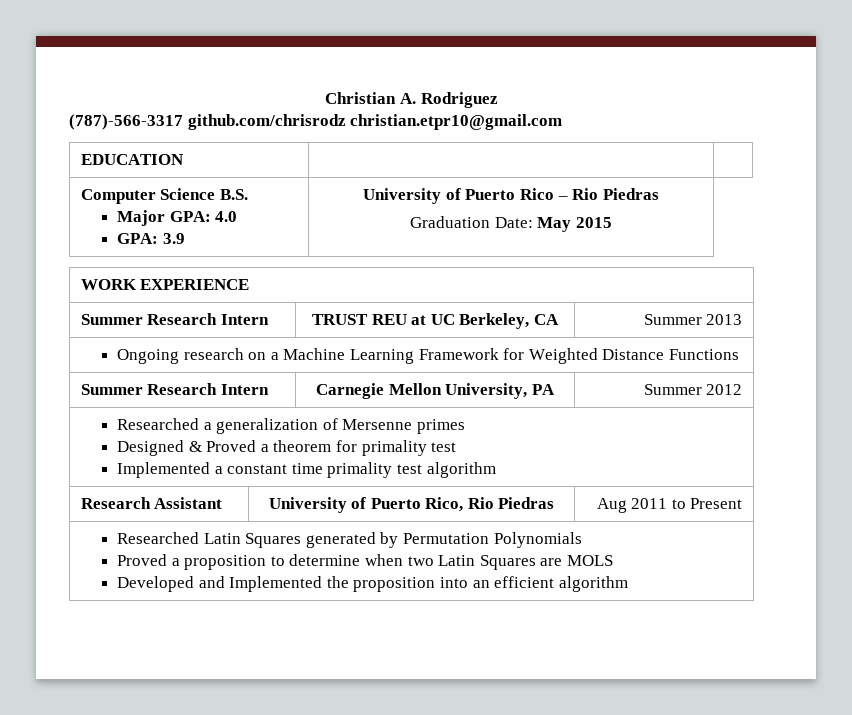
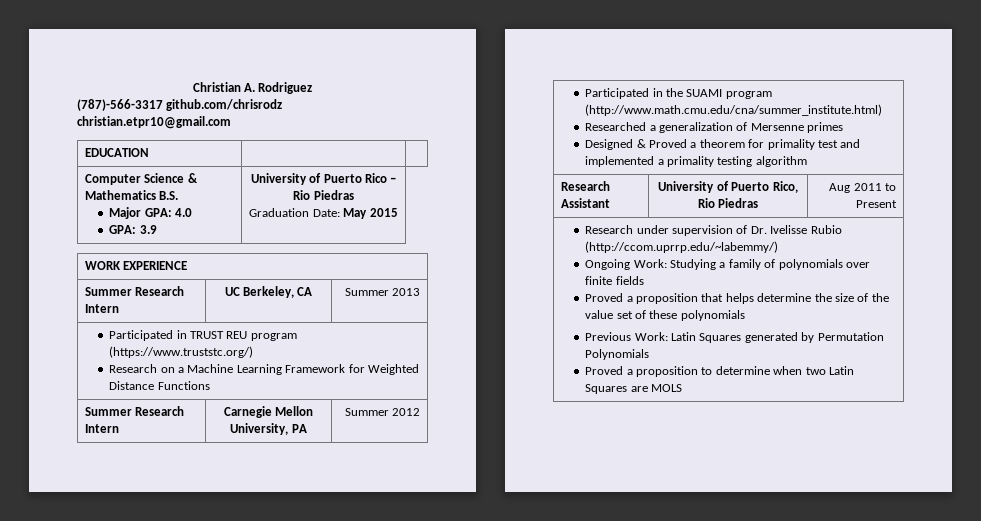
(216, 194) none -> [187,173,198,183] [84,190,156,200] & Mathematics
[312,314,427,325] TRUST REU at -> (119, 308) none
[117,348,244,364] Ongoing research -> [109,330,297,341] [109,346,254,358] [109,364,158,373] Participated in TRUST REU program (https://www.truststc.org/) // Research
(743, 389) none -> [585,88,772,99] [585,104,883,116] Participated in the SUAMI program (http://www.math.cmu.edu/cna/summer_institute.html) //
[117,462,422,478] // Implemented a constant time primality test -> [840,139,861,148] [585,156,753,167] and implemented a primality testing
[117,532,200,544] Researched -> [585,225,842,236] [585,241,779,253] [585,259,870,270] [585,276,644,285] [585,293,889,304] [585,310,745,321] [585,332,668,341] Research under supervision of Dr. Ivelisse Rubio (http://ccom.uprrp.edu/~labemmy/) // Ongoing Work: Studying a family of polynomials over finite fields // Proved a proposition that helps determine the size of the value set of these polynomials // Previous Work:
[117,576,628,592] // Developed and Implemented the proposition into an efficient algorithm -> (683, 388) none

